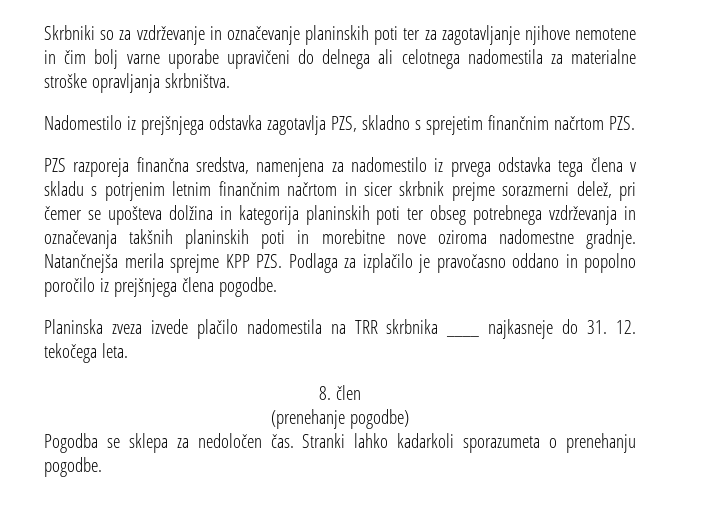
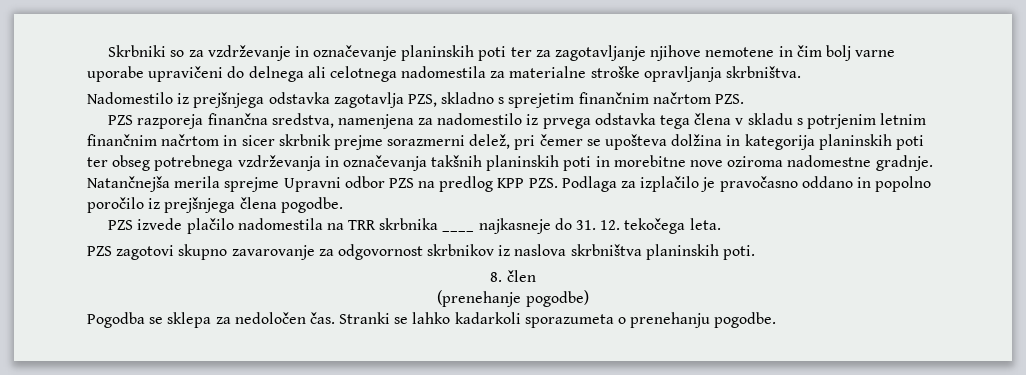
(219, 263) none -> [283,176,494,192] Upravni odbor PZS na predlog
[44,319,142,334] Planinska zveza -> [108,220,134,230] PZS
(128, 350) none -> [87,244,756,260] // PZS zagotovi skupno zavarovanje za odgovornost skrbnikov iz naslova skrbništva planinskih poti.
(346, 440) none -> [394,317,409,324] se

